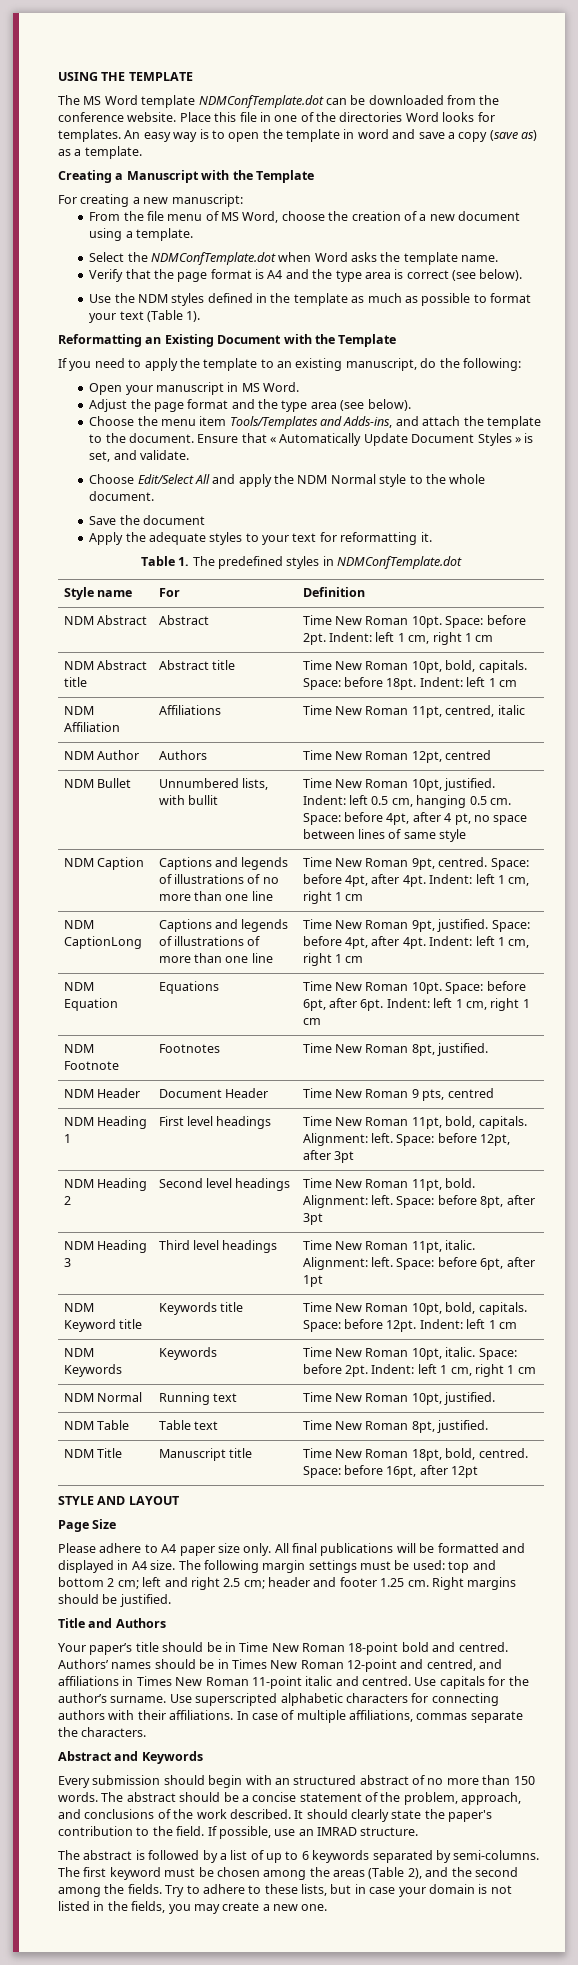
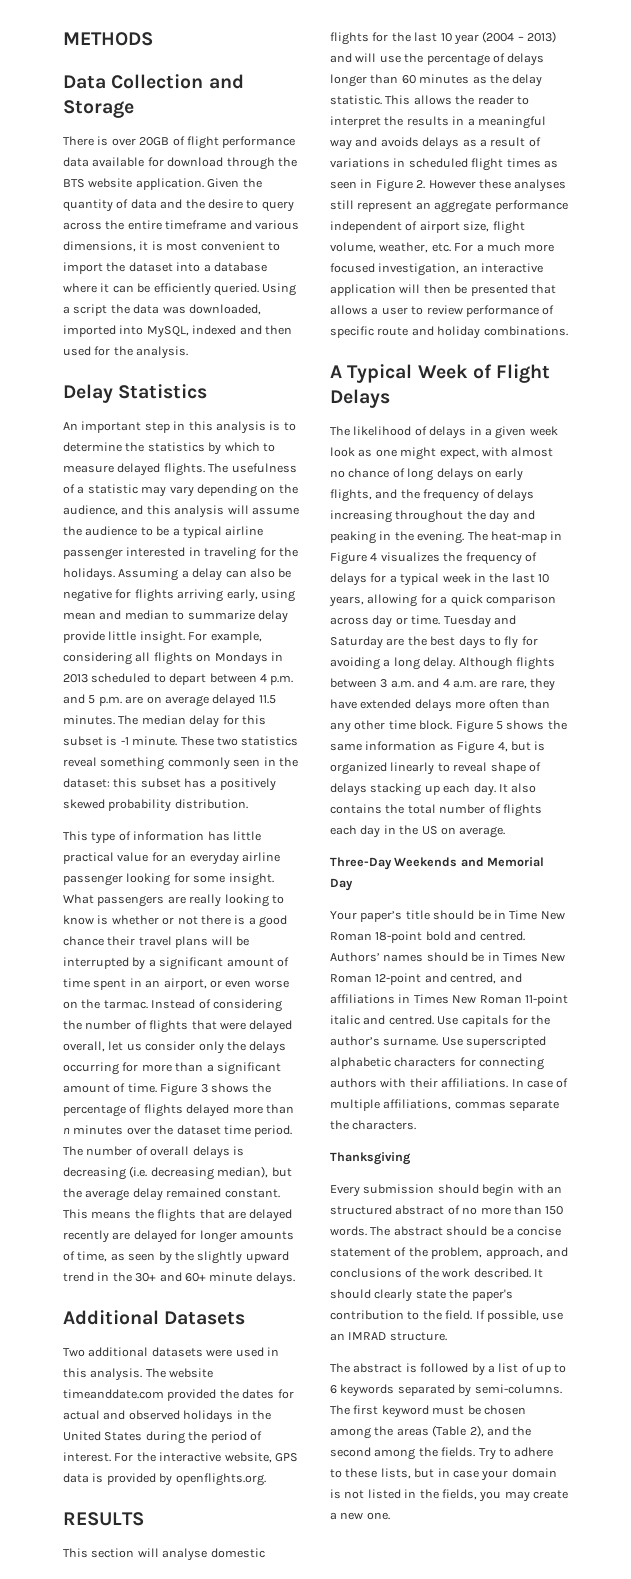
[58,72,193,81] [58,95,500,108] [58,112,495,122] [58,129,537,142] [58,146,142,159] [58,170,314,183] [58,194,243,207] [89,211,521,223] [89,228,193,241] [89,252,499,265] [89,269,523,282] [89,293,532,306] [89,310,201,323] [58,334,397,347] [58,358,521,371] [89,382,300,395] [89,399,411,412] [89,416,541,429] [89,433,534,446] [89,450,189,462] [89,474,486,487] [89,491,155,501] [89,515,205,525] [89,532,432,545] [140,556,463,569] [63,587,133,600] [158,588,180,597] [302,587,365,597] [63,615,148,625] [158,615,209,625] [302,615,526,628] [302,632,494,645] [63,660,148,670] [63,677,87,687] [158,660,236,670] [302,660,527,673] [302,677,517,690] [63,706,94,715] [63,722,120,732] [158,705,221,715] [302,705,525,718] [63,750,140,760] [158,750,207,760] [302,750,492,763] [63,778,132,788] [158,778,269,790] [158,795,219,805] [302,778,496,791] [302,795,511,808] [302,812,528,825] [302,829,467,842] [63,857,145,870] [158,857,289,870] [158,874,279,884] [158,891,273,901] [302,857,529,870] [302,874,530,887] [302,891,364,904] [63,920,94,929] [63,936,142,949] [158,919,289,932] [158,936,261,946] [158,953,273,963] [302,919,530,932] [302,936,530,949] [302,953,364,966] [63,982,94,991] [63,998,118,1011] [158,981,219,994] [302,981,526,994] [302,998,530,1011] [302,1018,321,1025] [63,1044,94,1053] [63,1061,119,1070] [158,1044,220,1053] [302,1043,489,1056] [63,1088,141,1098] [158,1088,269,1098] [302,1088,494,1101] [63,1116,148,1129] [63,1134,71,1143] [158,1116,272,1129] [302,1116,527,1129] [302,1133,511,1146] [302,1150,355,1163] [63,1178,148,1191] [63,1196,71,1205] [158,1178,291,1191] [302,1178,476,1191] [302,1195,535,1208] [302,1213,323,1225] [63,1240,148,1253] [63,1258,71,1267] [158,1240,278,1253] [302,1240,476,1253] [302,1257,535,1270] [302,1275,323,1287] [63,1303,94,1312] [63,1319,143,1332] [158,1302,244,1315] [302,1302,527,1315] [302,1319,517,1332] [63,1348,94,1357] [63,1364,122,1377] [158,1347,217,1360] [302,1347,517,1360] [302,1364,536,1377] [63,1392,143,1402] [158,1392,238,1405] [302,1392,496,1405] [63,1420,130,1430] [158,1420,219,1430] [302,1420,489,1433] [63,1448,123,1458] [158,1448,253,1461] [302,1448,528,1461] [302,1465,479,1478] [58,1496,179,1505] [58,1519,117,1532] [58,1543,525,1556] [58,1560,496,1573] [58,1577,517,1590] [58,1594,171,1607] [58,1618,166,1628] USING THE TEMPLATE // The MS Word template NDMConfTemplate.dot can be downloaded from the conference website. Place this file in one of the directories Word looks for templates. An easy way is to open the template in word and save a copy (save as) as a template. // Creating a Manuscript with the Template // For creating a new manuscript: // From the file menu of MS Word, choose the creation of a new document using a template. // Select the NDMConfTemplate.dot when Word asks the template name. // Verify that the page format is A4 and the type area is correct (see below). // Use the NDM styles defined in the template as much as possible to format your text (Table 1). // Reformatting an Existing Document with the Template // If you need to apply the template to an existing manuscript, do the following: // Open your manuscript in MS Word. // Adjust the page format and the type area (see below). // Choose the menu item Tools/Templates and Adds-ins, and attach the template to the document. Ensure that « Automatically Update Document Styles » is set, and validate. // Choose Edit/Select All and apply the NDM Normal style to the whole document. // Save the document // Apply the adequate styles to your text for reformatting it. // Table 1. The predefined styles in NDMConfTemplate.dot // Style name | For | Definition // NDM Abstract | Abstract | Time New Roman 10pt. Space: before 2pt. Indent: left 1 cm, right 1 cm // NDM Abstract title | Abstract title | Time New Roman 10pt, bold, capitals. Space: before 18pt. Indent: left 1 cm // NDM Affiliation | Affiliations | Time New Roman 11pt, centred, italic // NDM Author | Authors | Time New Roman 12pt, centred // NDM Bullet | Unnumbered lists, with bullit | Time New Roman 10pt, justified. Indent: left 0.5 cm, hanging 0.5 cm. Space: before 4pt, after 4 pt, no space between lines of same style // NDM Caption | Captions and legends of illustrations of no more than one line | Time New Roman 9pt, centred. Space: before 4pt, after 4pt. Indent: left 1 cm, right 1 cm // NDM CaptionLong | Captions and legends of illustrations of more than one line | Time New Roman 9pt, justified. Space: before 4pt, after 4pt. Indent: left 1 cm, right 1 cm // NDM Equation | Equations | Time New Roman 10pt. Space: before 6pt, after 6pt. Indent: left 1 cm, right 1 cm // NDM Footnote | Footnotes | Time New Roman 8pt, justified. // NDM Header | Document Header | Time New Roman 9 pts, centred // NDM Heading 1 | First level headings | Time New Roman 11pt, bold, capitals. Alignment: left. Space: before 12pt, after 3pt // NDM Heading 2 | Second level headings | Time New Roman 11pt, bold. Alignment: left. Space: before 8pt, after 3pt // NDM Heading 3 | Third level headings | Time New Roman 11pt, italic. Alignment: left. Space: before 6pt, after 1pt // NDM Keyword title | Keywords title | Time New Roman 10pt, bold, capitals. Space: before 12pt. Indent: left 1 cm // NDM Keywords | Keywords | Time New Roman 10pt, italic. Space: before 2pt. Indent: left 1 cm, right 1 cm // NDM Normal | Running text | Time New Roman 10pt, justified. // NDM Table | Table text | Time New Roman 8pt, justified. // NDM Title | Manuscript title | Time New Roman 18pt, bold, centred. Space: before 16pt, after 12pt // STYLE AND LAYOUT // Page Size // Please adhere to A4 paper size only. All final publications will be formatted and displayed in A4 size. The following margin settings must be used: top and bottom 2 cm; left and right 2.5 cm; header and footer 1.25 cm. Right margins should be justified. // Title and Authors -> [63,32,153,46] [63,74,244,89] [63,100,134,118] [63,136,296,149] [63,157,297,170] [63,178,262,190] [63,199,294,212] [63,220,299,230] [63,241,280,252] [63,262,267,274] [63,283,297,296] [63,304,261,316] [63,325,292,338] [63,346,189,359] [63,384,208,403] [63,421,296,434] [63,442,275,455] [63,463,297,476] [63,484,298,497] [63,505,299,518] [63,526,264,539] [63,547,298,560] [63,568,292,581] [63,589,295,602] [63,610,288,623] [63,631,262,644] [63,652,283,665] [63,673,294,685] [63,694,276,707] [63,715,266,728] [63,736,299,746] [63,757,298,770] [63,778,276,791] [63,799,248,812] [63,831,261,844] [63,852,280,865] [63,873,274,886] [63,894,284,907] [63,915,287,928] [63,936,249,948] [63,957,289,970] [63,978,289,990] [63,999,282,1012] [63,1020,293,1033] [63,1041,287,1054] [63,1062,281,1075] [63,1083,272,1096] [63,1104,294,1117] [63,1125,293,1137] [63,1146,244,1159] [63,1166,292,1180] [63,1188,280,1201] [63,1209,293,1222] [63,1230,294,1243] [63,1251,289,1264] [63,1272,295,1285] [63,1310,246,1325] [63,1347,279,1357] [63,1368,214,1381] [63,1389,294,1401] [63,1410,271,1423] [63,1431,262,1444] [63,1452,298,1463] [63,1473,266,1486] [63,1512,144,1526] [63,1548,265,1561] [330,31,556,45] [330,53,545,66] [330,74,543,87] [330,95,529,105] [330,116,546,129] [330,137,541,150] [330,158,558,171] [330,179,567,192] [330,200,568,213] [330,221,525,234] [330,242,555,253] [330,263,544,276] [330,284,556,296] [330,305,555,317] [330,326,568,339] [330,364,551,383] [330,389,390,408] [330,426,558,439] [330,447,554,460] [330,468,524,481] [330,489,534,502] [330,510,535,523] [330,531,563,544] [330,552,537,565] [330,573,549,586] [329,594,556,607] [330,615,516,628] [330,636,538,649] [330,657,555,670] [330,678,555,691] [330,699,550,712] [330,720,567,733] [330,741,546,754] [330,762,541,775] [330,783,537,796] [330,804,542,817] [330,825,506,838] [330,857,545,870] [330,878,353,891] METHODS // Data Collection and Storage // There is over 20GB of flight performance data available for download through the BTS website application. Given the quantity of data and the desire to query across the entire timeframe and various dimensions, it is most convenient to import the dataset into a database where it can be efficiently queried. Using a script the data was downloaded, imported into MySQL, indexed and then used for the analysis. // Delay Statistics // An important step in this analysis is to determine the statistics by which to measure delayed flights. The usefulness of a statistic may vary depending on the audience, and this analysis will assume the audience to be a typical airline passenger interested in traveling for the holidays. Assuming a delay can also be negative for flights arriving early, using mean and median to summarize delay provide little insight. For example, considering all flights on Mondays in 2013 scheduled to depart between 4 p.m. and 5 p.m. are on average delayed 11.5 minutes. The median delay for this subset is -1 minute. These two statistics reveal something commonly seen in the dataset: this subset has a positively skewed probability distribution. // This type of information has little practical value for an everyday airline passenger looking for some insight. What passengers are really looking to know is whether or not there is a good chance their travel plans will be interrupted by a significant amount of time spent in an airport, or even worse on the tarmac. Instead of considering the number of flights that were delayed overall, let us consider only the delays occurring for more than a significant amount of time. Figure 3 shows the percentage of flights delayed more than n minutes over the dataset time period. The number of overall delays is decreasing (i.e. decreasing median), but the average delay remained constant. This means the flights that are delayed recently are delayed for longer amounts of time, as seen by the slightly upward trend in the 30+ and 60+ minute delays. // Additional Datasets // Two additional datasets were used in this analysis. The website timeanddate.com provided the dates for actual and observed holidays in the United States during the period of interest. For the interactive website, GPS data is provided by openflights.org. // RESULTS // This section will analyse domestic flights for the last 10 year (2004 – 2013) and will use the percentage of delays longer than 60 minutes as the delay statistic. This allows the reader to interpret the results in a meaningful way and avoids delays as a result of variations in scheduled flight times as seen in Figure 2. However these analyses still represent an aggregate performance independent of airport size, flight volume, weather, etc. For a much more focused investigation, an interactive application will then be presented that allows a user to review performance of specific route and holiday combinations. // A Typical Week of Flight Delays // The likelihood of delays in a given week look as one might expect, with almost no chance of long delays on early flights, and the frequency of delays increasing throughout the day and peaking in the evening. The heat-map in Figure 4 visualizes the frequency of delays for a typical week in the last 10 years, allowing for a quick comparison across day or time. Tuesday and Saturday are the best days to fly for avoiding a long delay. Although flights between 3 a.m. and 4 a.m. are rare, they have extended delays more often than any other time block. Figure 5 shows the same information as Figure 4, but is organized linearly to reveal shape of delays stacking up each day. It also contains the total number of flights each day in the US on average. // Three-Day Weekends and Memorial Day
[58,1751,203,1764] Abstract and Keywords -> [330,1152,411,1165] Thanksgiving

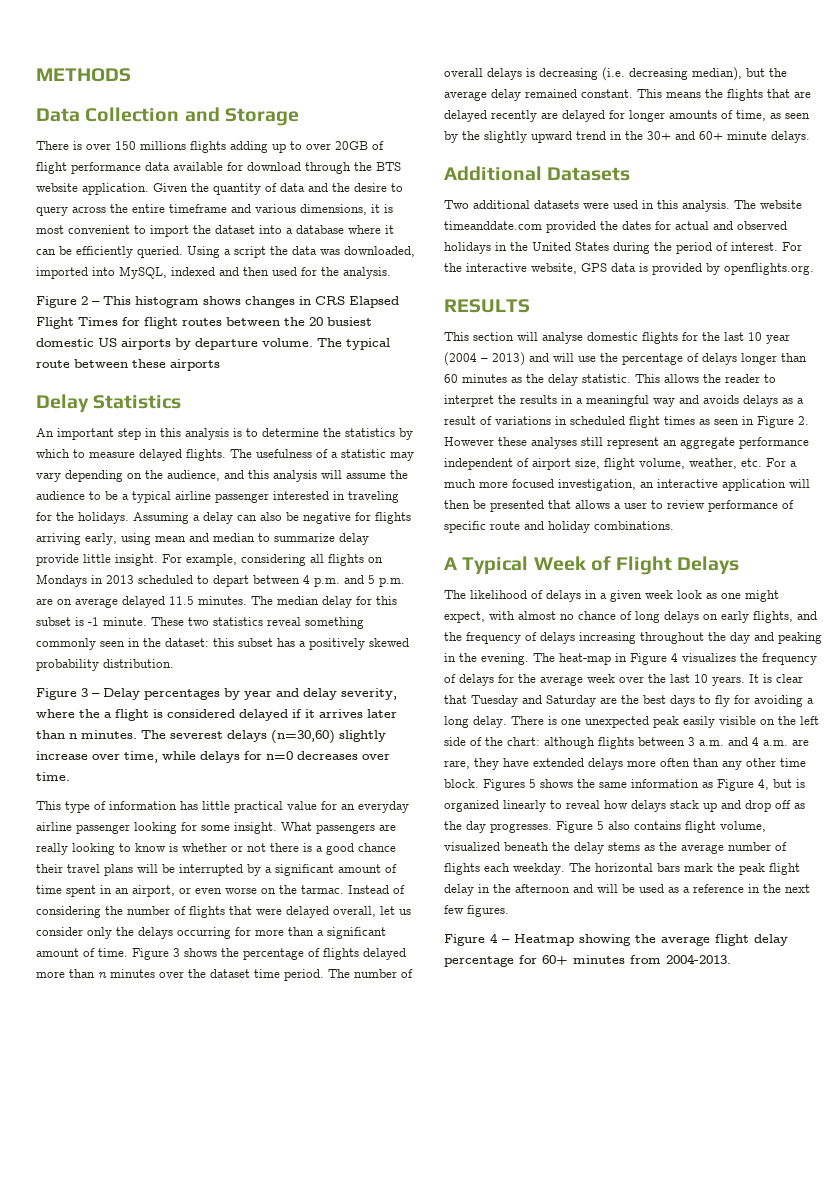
(136, 142) none -> [115,141,331,153] 150 millions flights adding up to over
(189, 352) none -> [36,296,399,308] [36,317,372,329] [36,338,390,350] [36,359,220,371] // Figure 2 – This histogram shows changes in CRS Elapsed Flight Times for flight routes between the 20 busiest domestic US airports by departure volume. The typical route between these airports
(248, 804) none -> [36,688,397,700] [36,709,397,721] [36,730,386,744] [36,751,390,763] [36,772,70,781] // Figure 3 – Delay percentages by year and delay severity, where the a flight is considered delayed if it arrives later than n minutes. The severest delays (n=30,60) slightly increase over time, while delays for n=0 decreases over time.
[389,573,549,586] [329,594,556,607] [330,615,441,628] a typical week in the last 10 years, allowing for a quick comparison across day or time. -> [518,674,803,686] [444,695,467,704] the average week over the last 10 years. It is clear that
[458,657,513,670] Although -> [511,716,819,728] [444,737,595,749] There is one unexpected peak easily visible on the left side of the chart: although
[455,720,493,733] Figure -> [483,779,525,791] Figures
[490,762,541,774] [330,783,537,796] [330,804,542,817] [330,825,506,838] [330,857,545,870] [330,878,353,891] [330,910,565,922] [330,931,525,943] [330,952,566,962] [330,973,522,985] [330,994,568,1006] [330,1015,551,1027] [330,1036,547,1048] [330,1057,545,1070] [330,1078,569,1088] [330,1099,560,1111] [330,1120,417,1130] [330,1152,411,1165] [330,1184,562,1197] [330,1205,564,1215] [330,1226,562,1236] [330,1247,568,1259] [330,1268,543,1278] [330,1289,513,1302] [330,1310,564,1322] [330,1332,447,1341] [330,1363,567,1376] [330,1384,562,1397] [330,1405,526,1418] [330,1425,532,1439] [330,1447,554,1460] [330,1468,557,1481] [330,1489,568,1502] [330,1512,390,1520] shape of delays stacking up each day. It also contains the total number of flights each day in the US on average. // Three-Day Weekends and Memorial Day // Your paper’s title should be in Time New Roman 18-point bold and centred. Authors’ names should be in Times New Roman 12-point and centred, and affiliations in Times New Roman 11-point italic and centred. Use capitals for the author’s surname. Use superscripted alphabetic characters for connecting authors with their affiliations. In case of multiple affiliations, commas separate the characters. // Thanksgiving // Every submission should begin with an structured abstract of no more than 150 words. The abstract should be a concise statement of the problem, approach, and conclusions of the work described. It should clearly state the paper's contribution to the field. If possible, use an IMRAD structure. // The abstract is followed by a list of up to 6 keywords separated by semi-columns. The first keyword must be chosen among the areas (Table 2), and the second among the fields. Try to adhere to these lists, but in case your domain is not listed in the fields, you may create a new one. -> [604,800,805,812] [444,821,766,833] [444,842,787,854] [444,863,800,875] [444,884,810,896] [444,905,509,917] [444,933,788,946] [444,954,731,967] how delays stack up and drop off as the day progresses. Figure 5 also contains flight volume, visualized beneath the delay stems as the average number of flights each weekday. The horizontal bars mark the peak flight delay in the afternoon and will be used as a reference in the next few figures. // Figure 4 – Heatmap showing the average flight delay percentage for 60+ minutes from 2004-2013.

